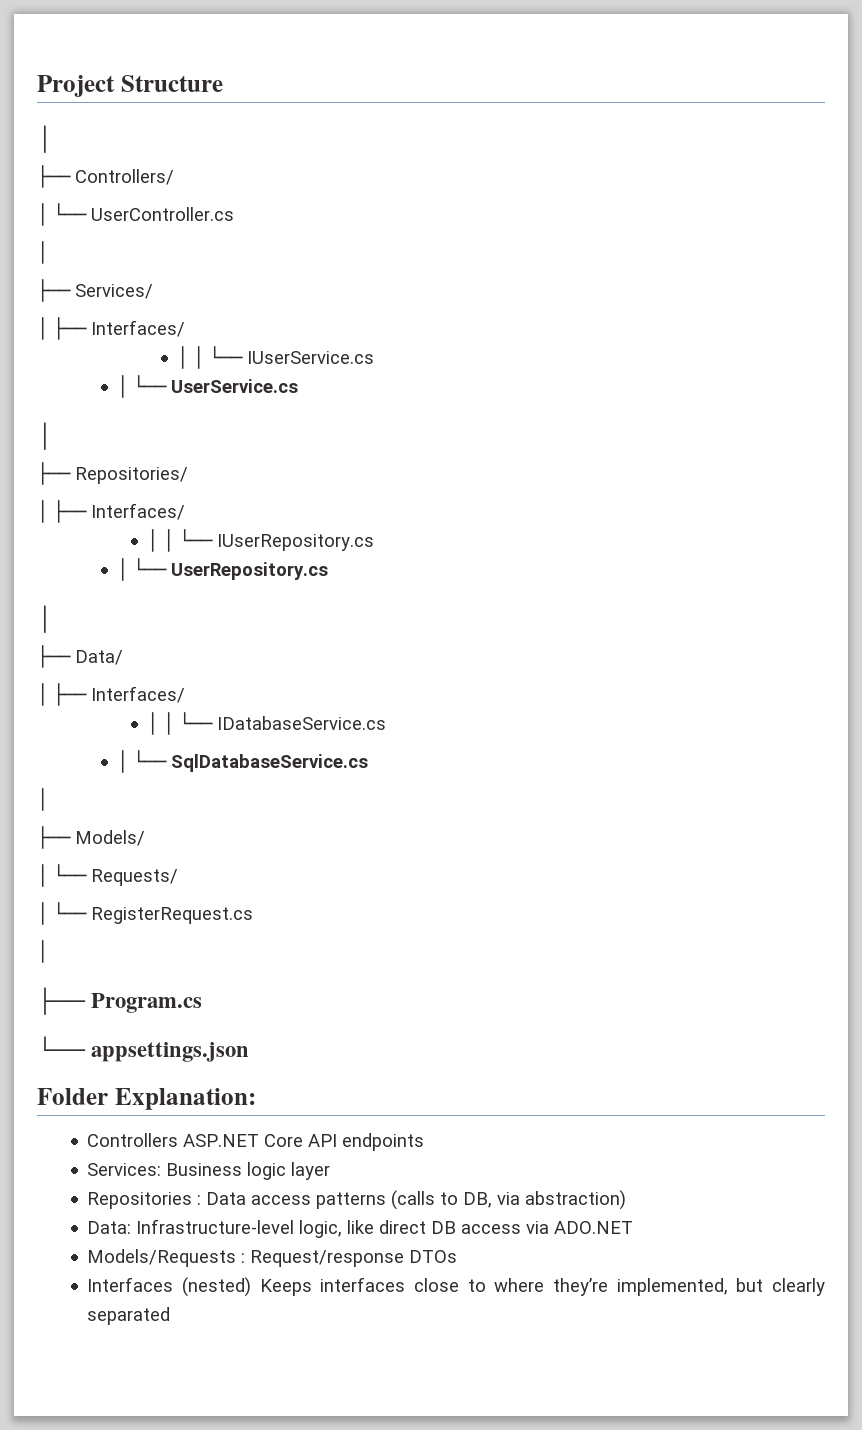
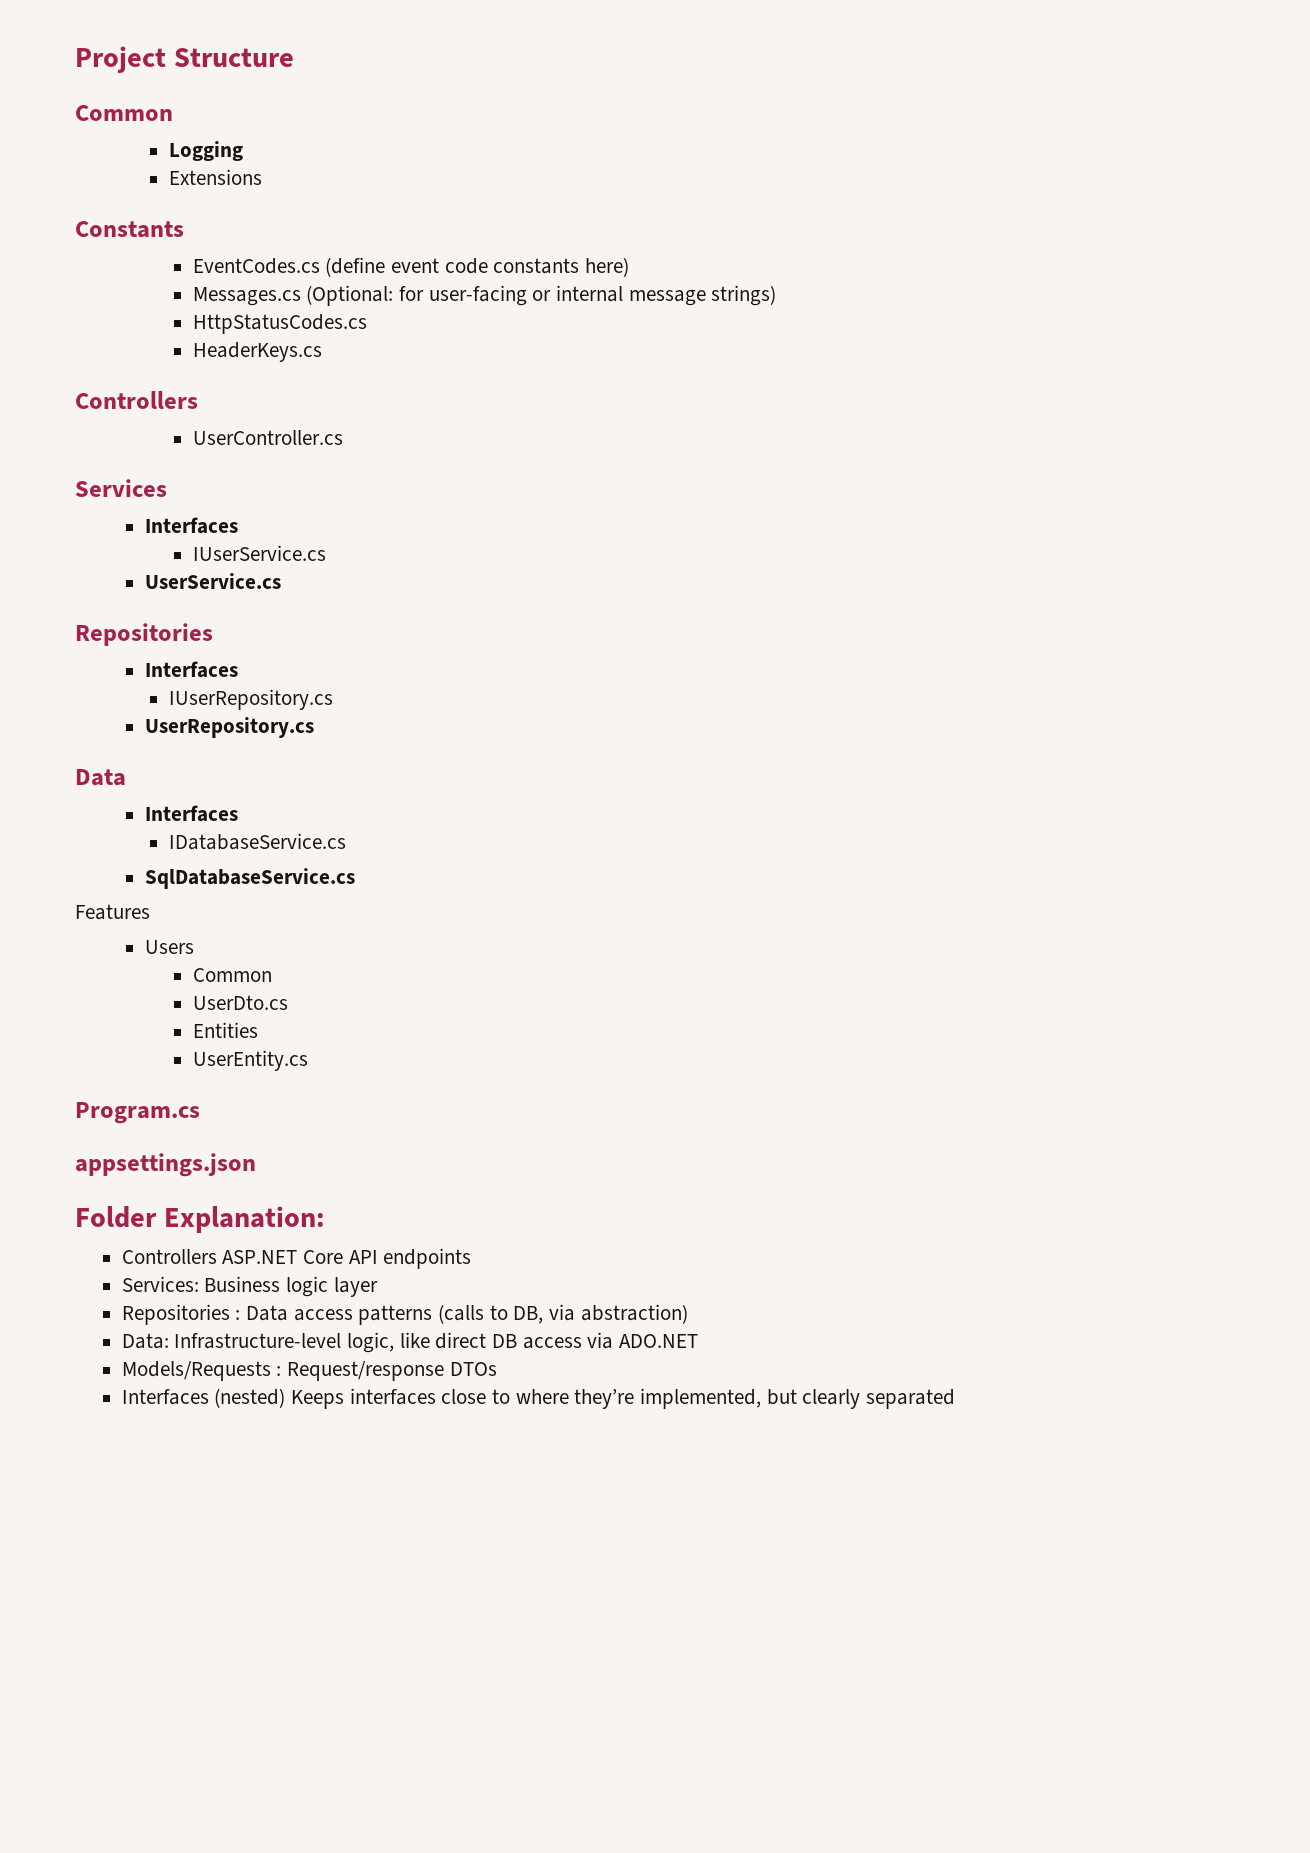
[37,125,53,153] [37,165,174,188] [37,203,234,226] [37,241,48,264] [37,279,153,302] [37,317,185,340] [177,346,244,369] │ // ├── Controllers/ // │ └── UserController.cs // │ // ├── Services/ // │ ├── Interfaces/ // │ │ └── -> [75,105,173,121] [169,141,244,161] [169,169,263,185] [75,221,184,238] [192,257,630,277] [192,285,777,306] [192,314,367,334] [192,342,322,362] [75,391,198,409] [192,430,343,445] [75,479,167,497] [145,517,239,534] Common // Logging // Extensions // Constants // EventCodes.cs (define event code constants here) // Messages.cs (Optional: for user-facing or internal message strings) // HttpStatusCodes.cs // HeaderKeys.cs // Controllers // UserController.cs // Services // Interfaces //
[117,375,168,398] │ └── -> (326, 553) none
[37,422,53,450] [37,462,188,485] [37,500,185,523] [147,529,214,552] │ // ├── Repositories/ // │ ├── Interfaces/ // │ │ └── -> [75,623,213,646] [145,661,239,678] Repositories // Interfaces //
[117,558,168,581] │ └── -> (334, 699) none
[37,605,53,633] [37,645,123,668] [37,683,185,706] [147,712,214,735] │ // ├── Data/ // │ ├── Interfaces/ // │ │ └── -> [75,769,126,786] [145,805,239,822] Data // Interfaces //
[117,750,168,773] │ └── -> (347, 841) none
[37,788,48,811] [37,826,145,849] [37,864,178,887] [37,902,253,925] [37,940,48,963] [37,987,86,1015] │ // ├── Models/ // │ └── Requests/ // │ └── RegisterRequest.cs // │ // ├── -> [75,904,150,920] [145,940,195,954] [192,968,272,982] [192,995,288,1010] [192,1022,258,1038] [192,1050,308,1071] Features // Users // Common // UserDto.cs // Entities // UserEntity.cs //
[37,1036,86,1057] └── -> (200, 1113) none

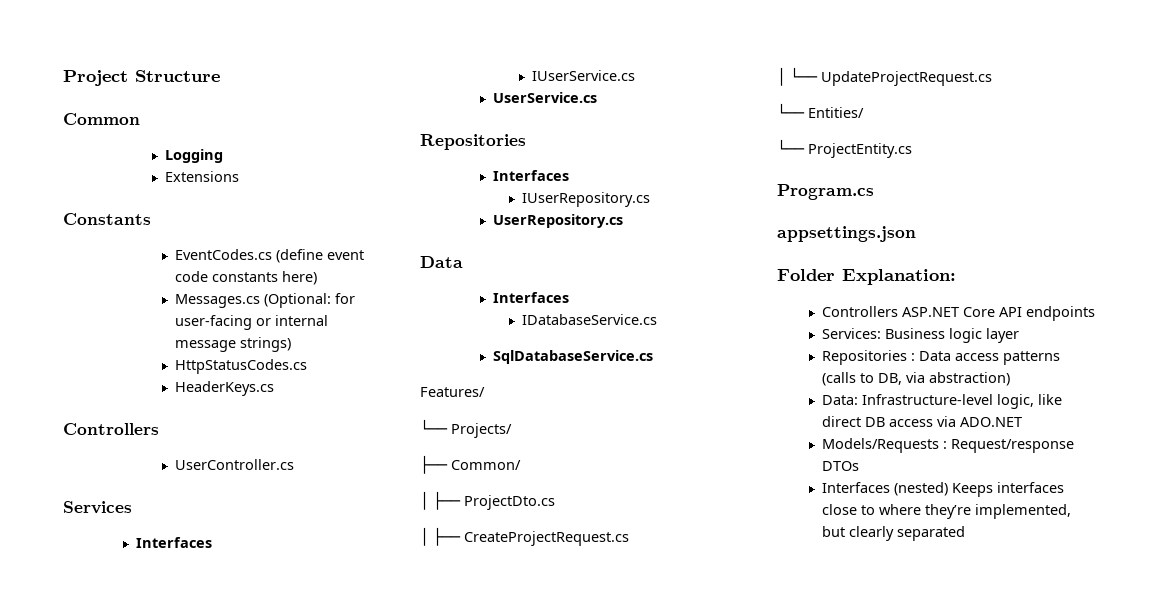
[75,904,150,920] [145,940,195,954] [192,968,272,982] [192,995,288,1010] [192,1022,258,1038] [192,1050,308,1071] Features // Users // Common // UserDto.cs // Entities // UserEntity.cs -> [420,387,485,397] [420,419,512,438] [420,455,521,474] [420,491,555,510] [420,527,629,546] [777,67,992,86] [777,103,864,118] [777,139,912,158] Features/ // └── Projects/ // ├── Common/ // │ ├── ProjectDto.cs // │ ├── CreateProjectRequest.cs // │ └── UpdateProjectRequest.cs // └── Entities/ // └── ProjectEntity.cs

